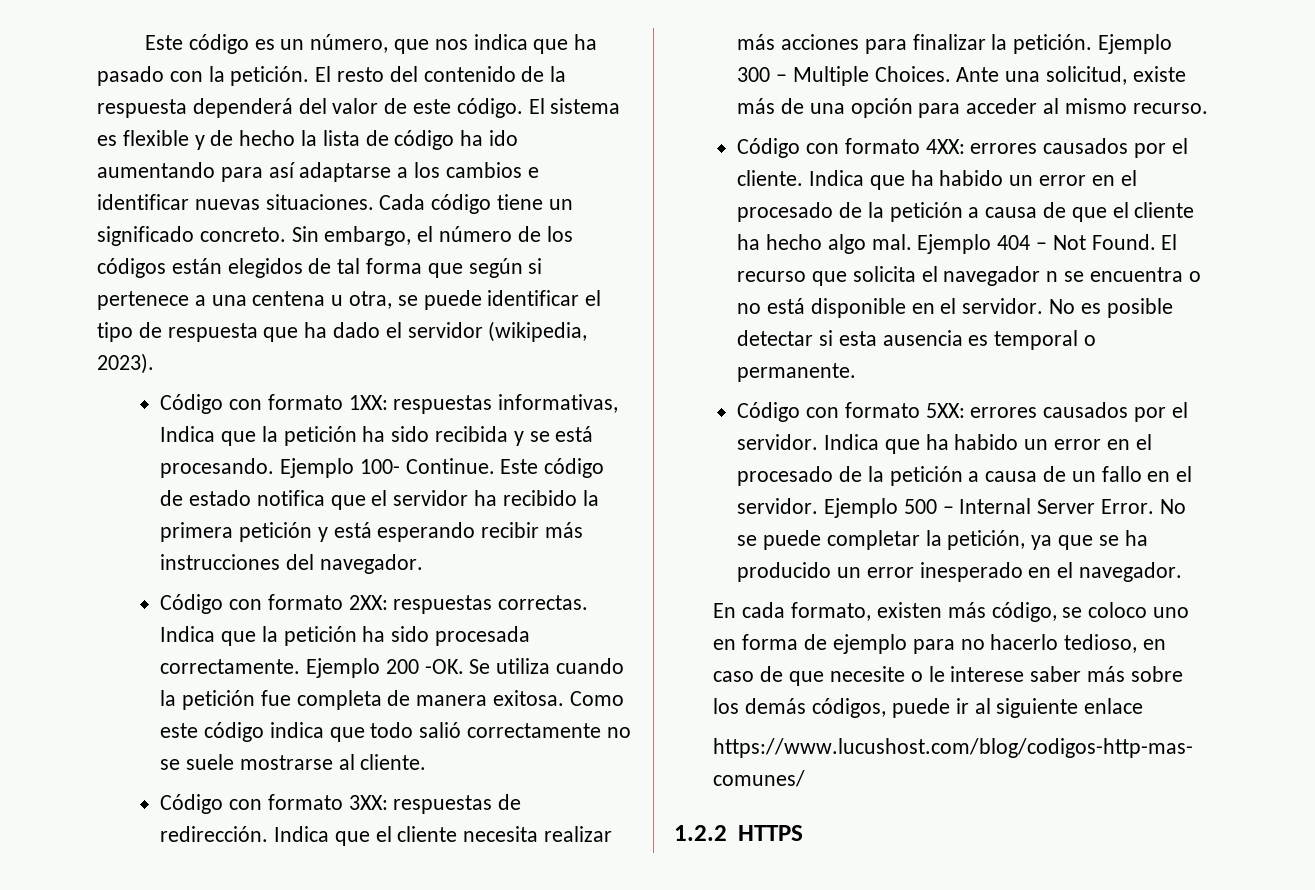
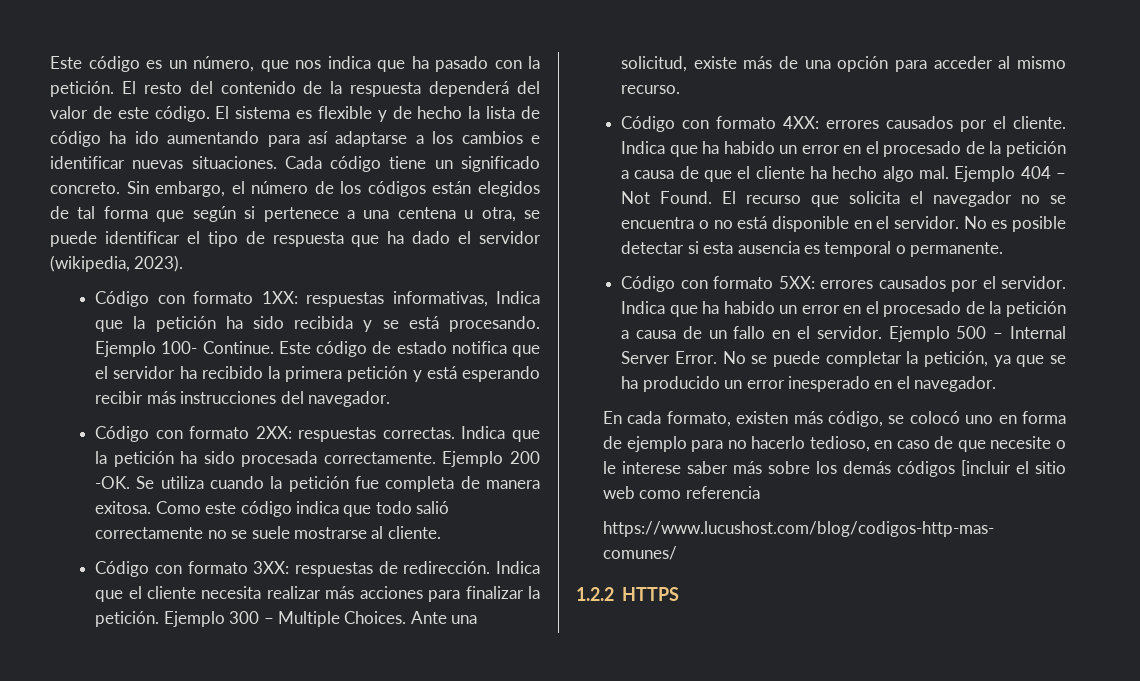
[1046,271,1059,282] n -> [1021,195,1041,204] no
[1088,602,1148,618] coloco -> [909,411,960,424] colocó
[812,698,1144,718] códigos, puede ir al siguiente enlace -> [897,460,1066,477] [603,486,760,499] códigos [incluir el sitio web como referencia

